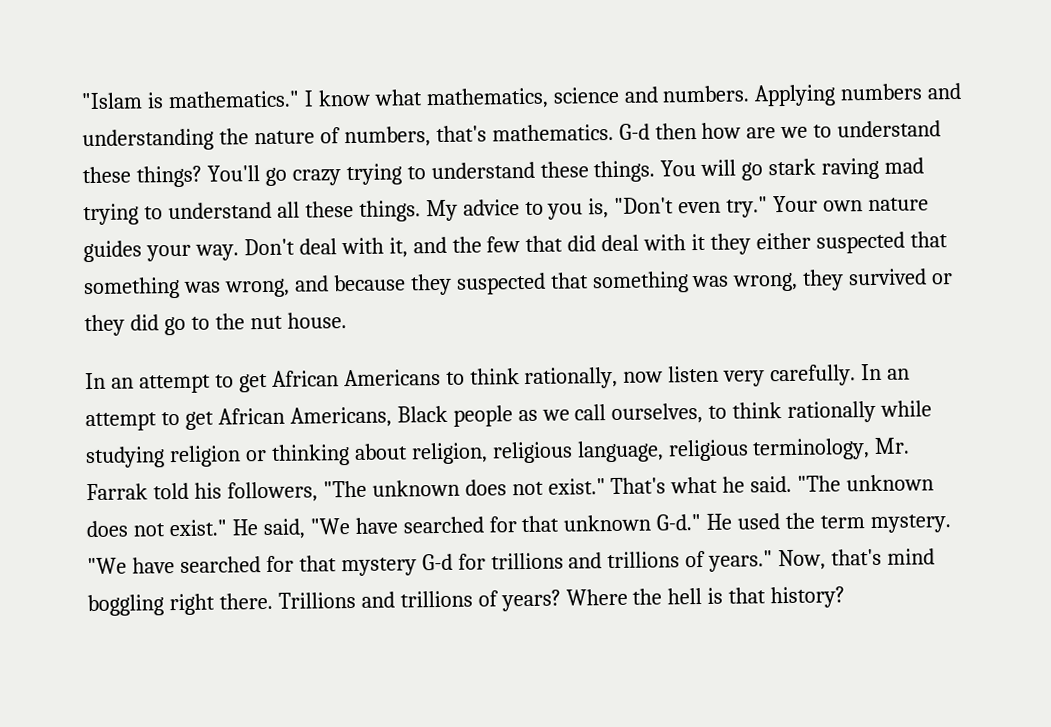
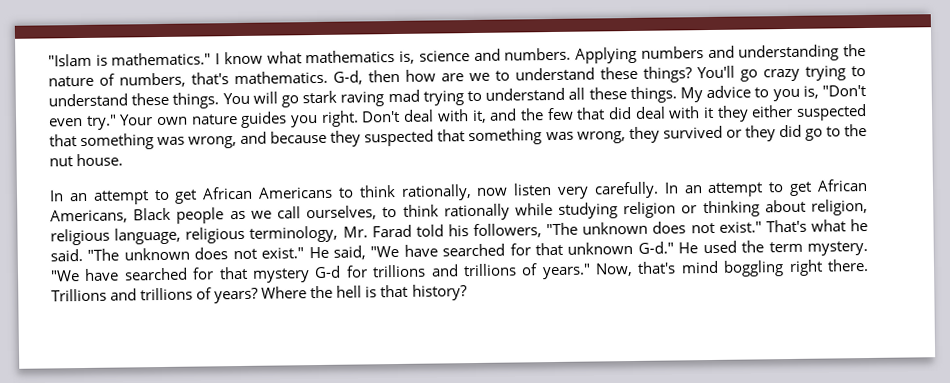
[425,87,549,110] mathematics, -> [305,50,416,64] mathematics is,
[618,123,650,140] G-d -> [333,70,363,85] G-d,
[145,244,239,262] your way. -> [291,110,359,128] you right.
[86,483,148,501] Farrak -> [371,224,412,238] Farad

